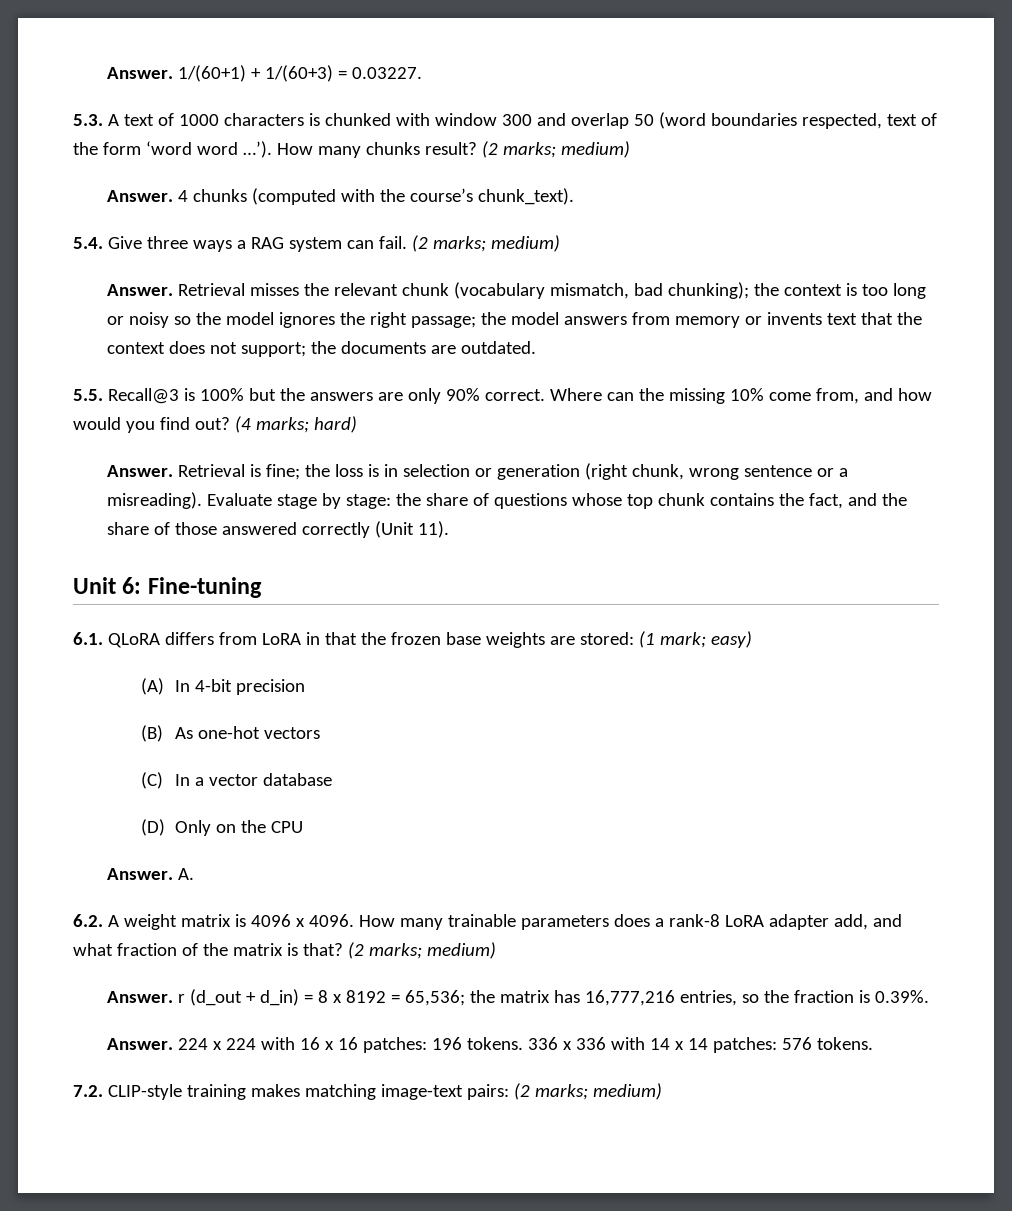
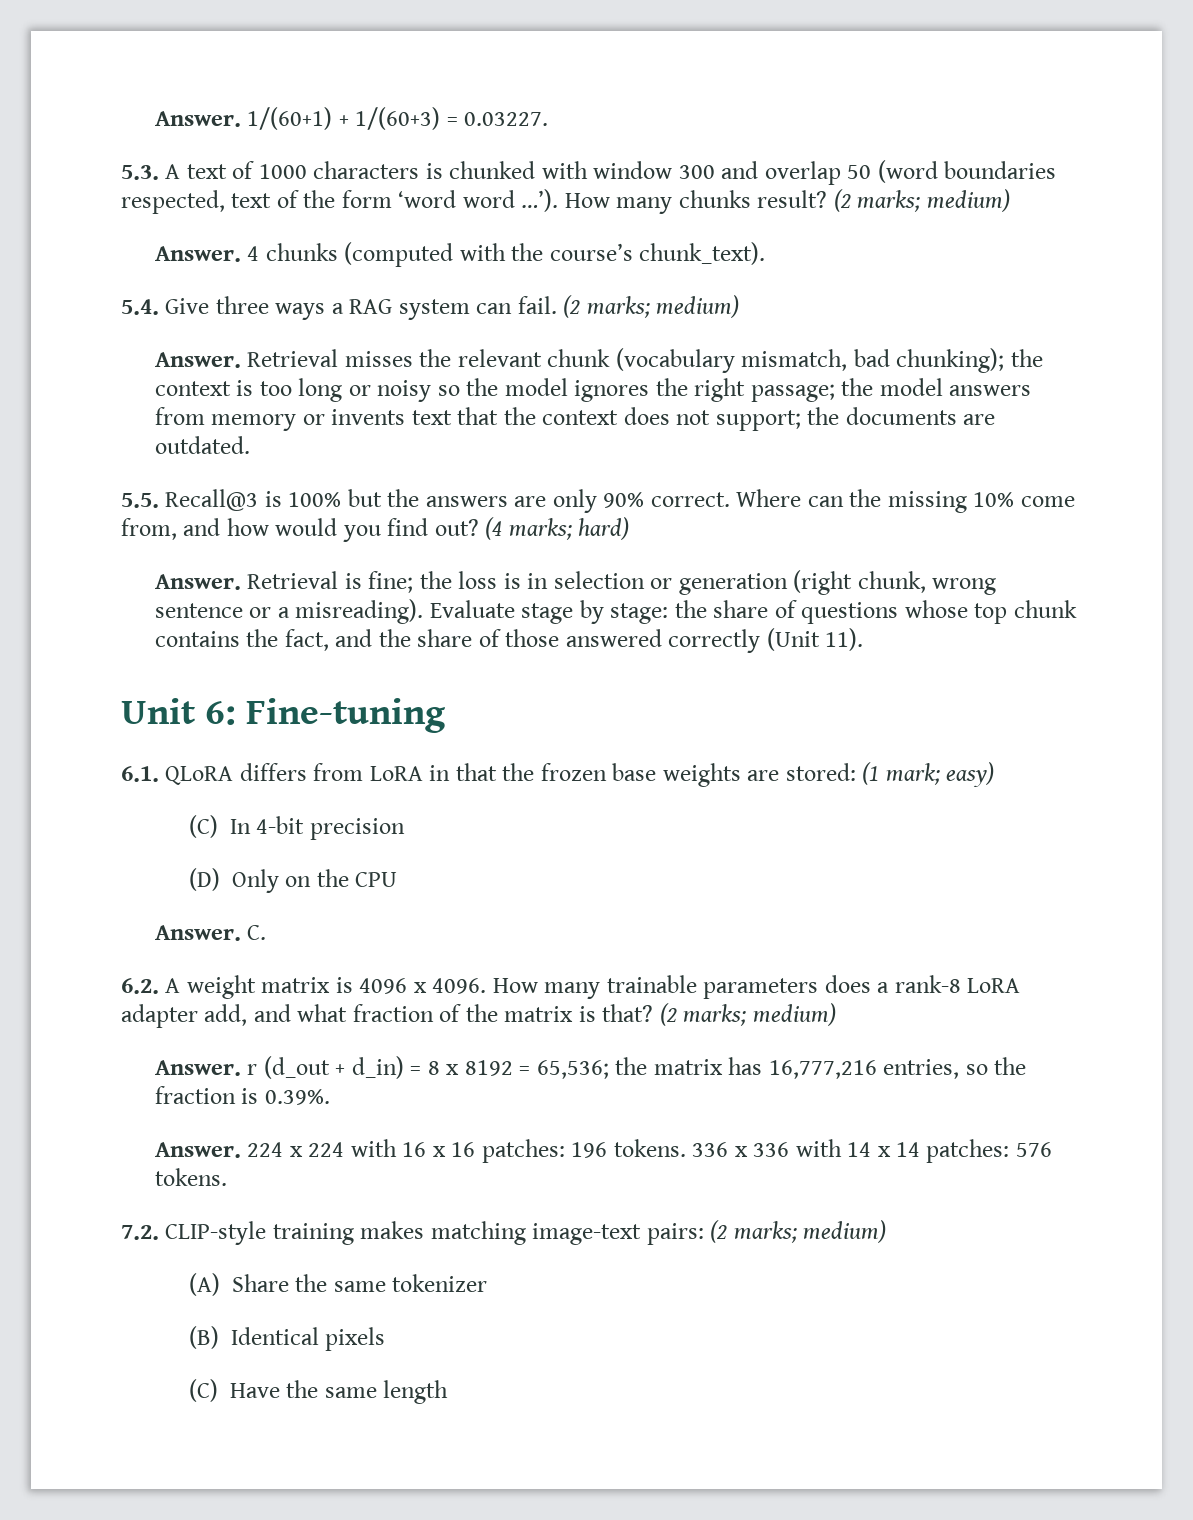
[141,678,165,695] (A) -> [188,815,218,838] (C)
[141,725,321,742] [141,772,333,789] // (B) As one-hot vectors // (C) In a vector database -> (405, 829) none
[178,868,195,880] A. -> [247,925,267,940] C.
(662, 1091) none -> [188,1273,488,1296] [188,1326,386,1351] [188,1379,449,1404] // (A) Share the same tokenizer // (B) Identical pixels // (C) Have the same length

